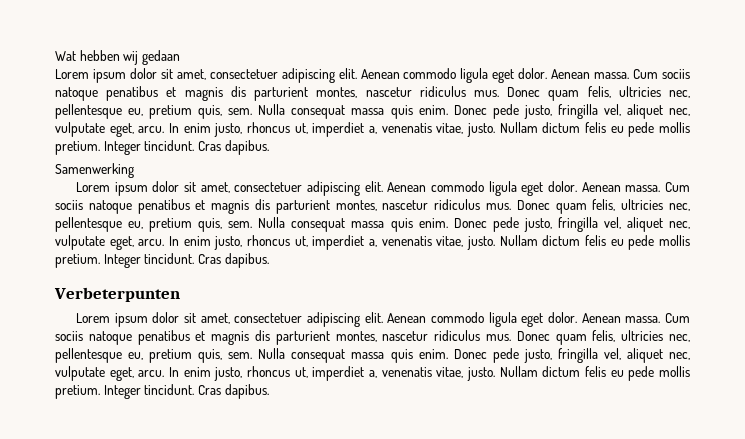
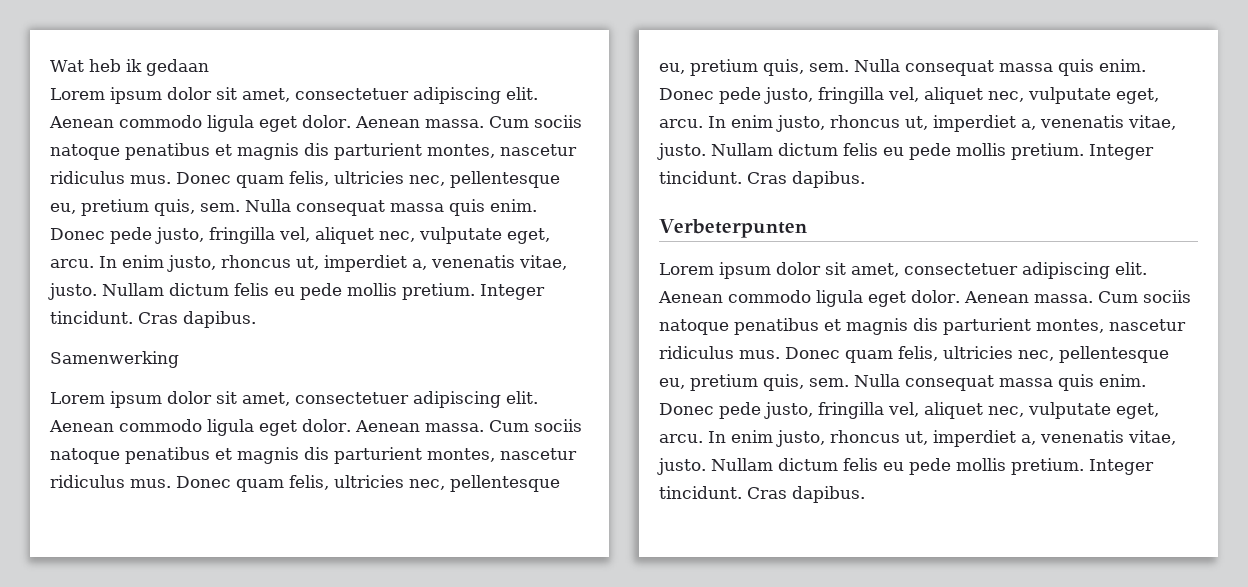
[79,50,139,65] hebben wij -> [88,59,142,72] heb ik

